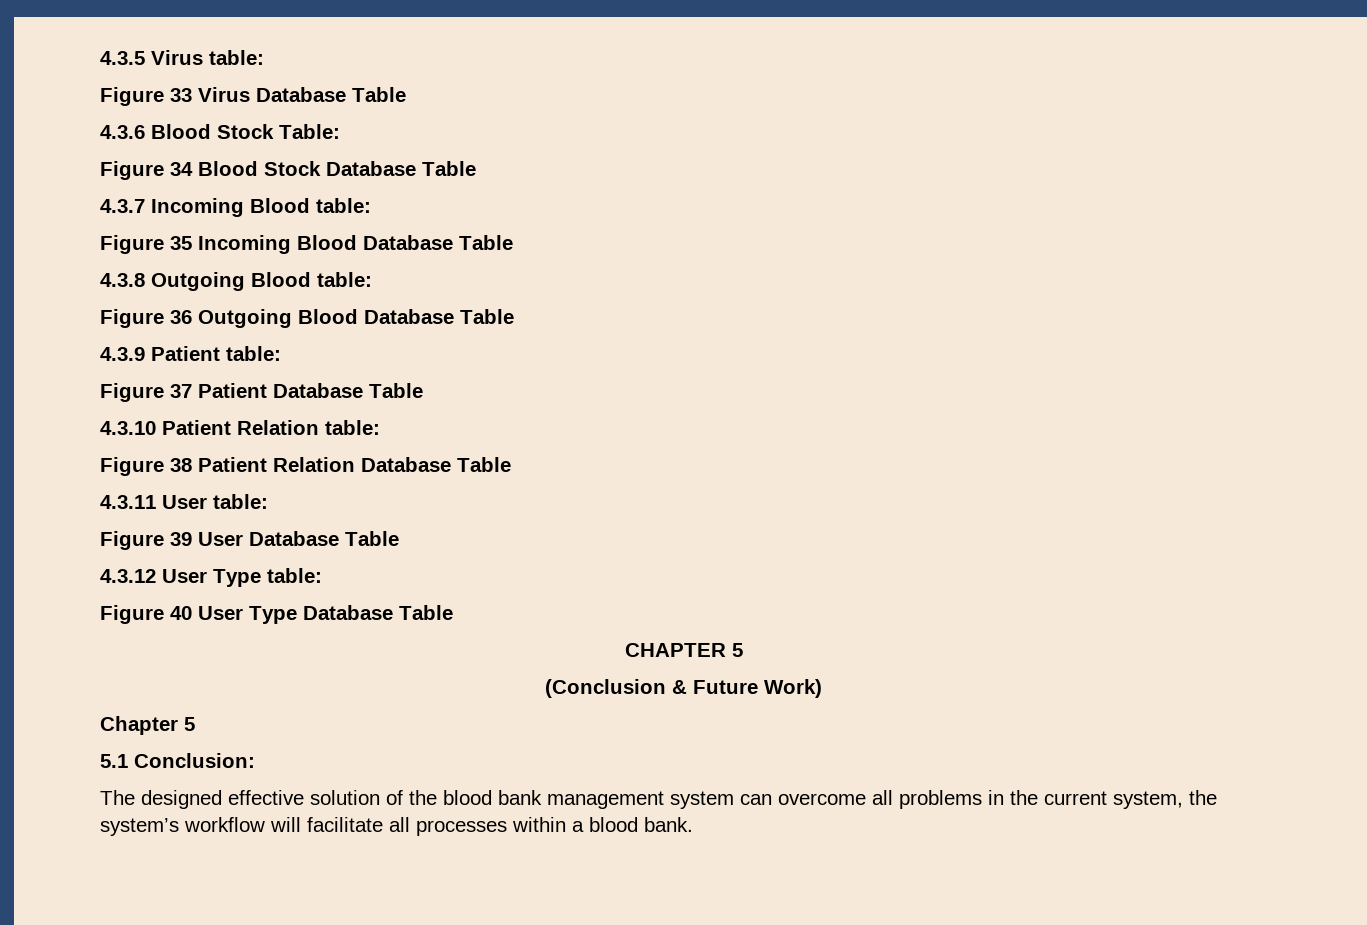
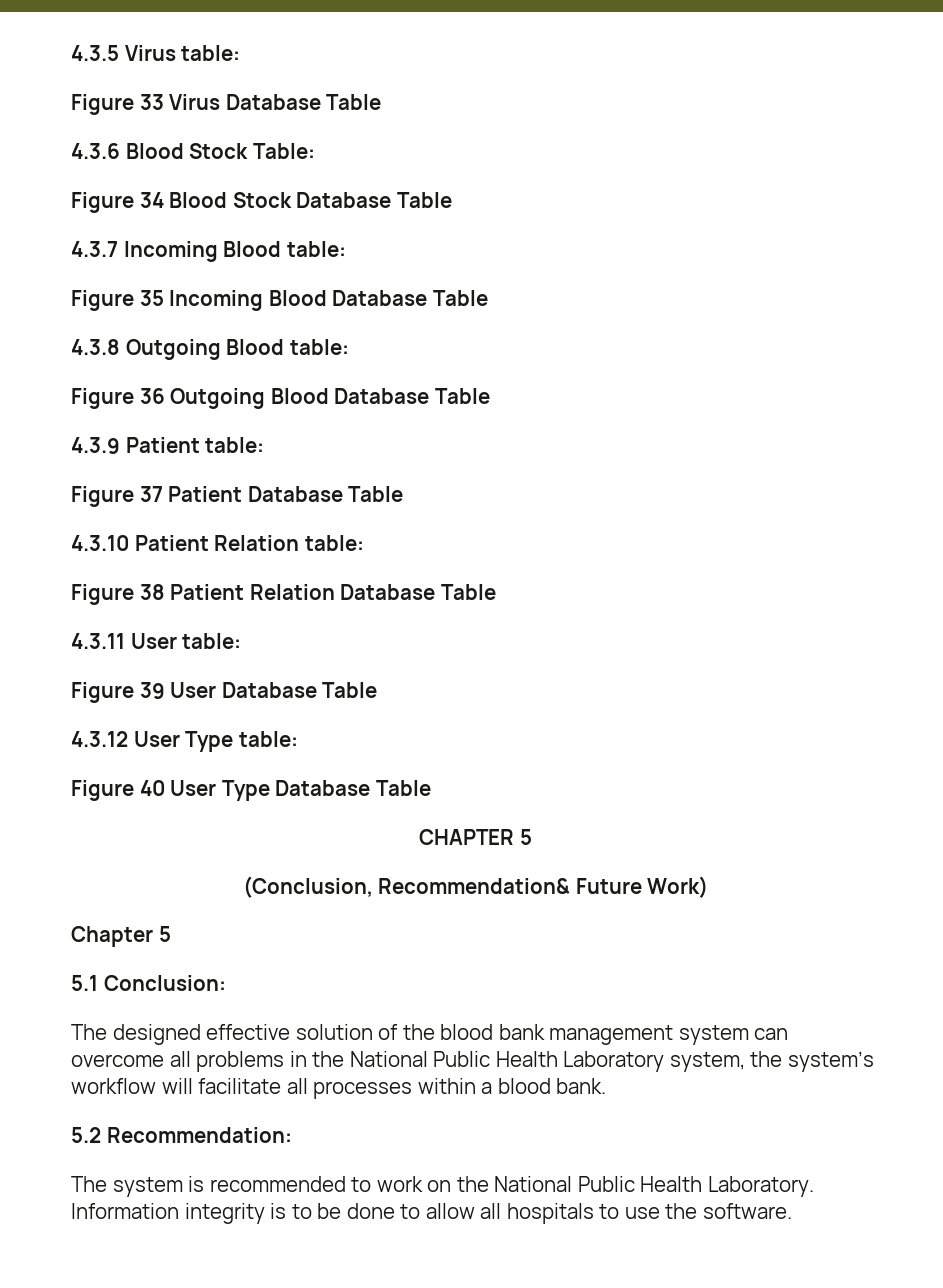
[545,679,687,698] (Conclusion & -> [242,876,571,898] (Conclusion, Recommendation&
[1044,791,1107,805] current -> [349,1051,665,1072] National Public Health Laboratory
(693, 824) none -> [71,1127,292,1143] [71,1176,814,1197] [71,1203,792,1224] // 5.2 Recommendation: // The system is recommended to work on the National Public Health Laboratory. Information integrity is to be done to allow all hospitals to use the software.

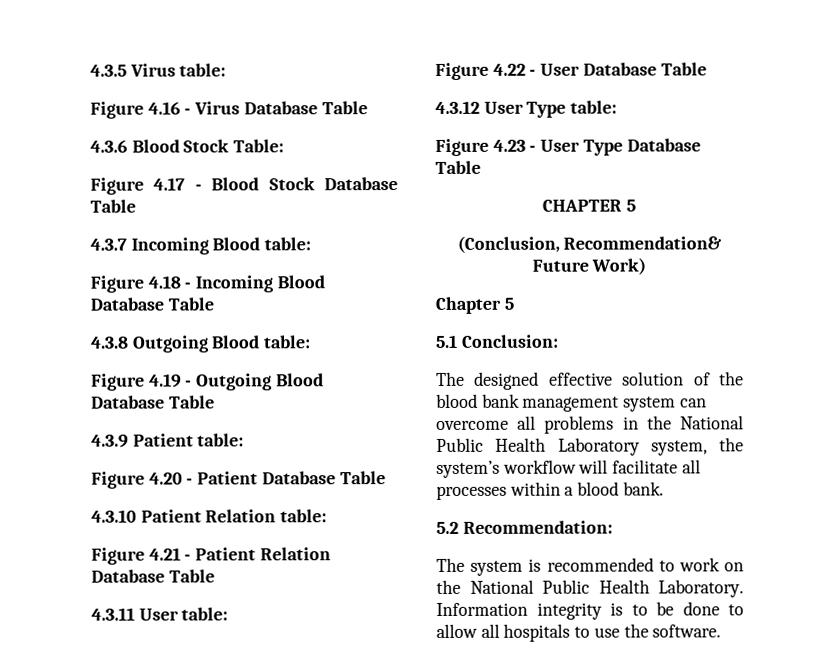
[139,94,164,110] 33 -> [147,101,192,115] 4.16 -
[139,192,164,208] 34 -> [153,177,202,191] 4.17 -
[139,290,164,306] 35 -> [147,275,192,289] 4.18 -
[139,388,165,404] 36 -> [148,373,193,388] 4.19 -
[139,486,163,502] 37 -> [148,472,194,485] 4.20 -
[139,584,165,600] 38 -> [148,547,192,561] 4.21 -
[139,682,165,699] 39 -> [492,63,537,76] 4.22 -
[139,780,165,796] 40 -> [492,139,537,152] 4.23 -

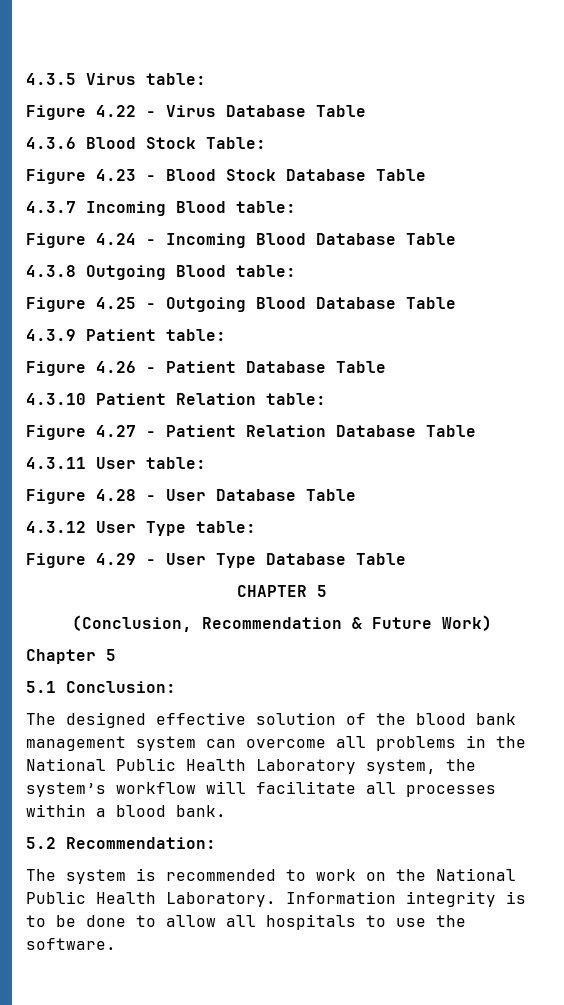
[147,101,181,115] 4.16 -> [96,105,136,117] 4.22
[153,177,186,191] 4.17 -> [96,169,136,181] 4.23
[147,275,181,289] 4.18 -> [96,233,136,245] 4.24
[148,373,182,388] 4.19 -> [96,297,136,309] 4.25
[148,472,183,485] 4.20 -> [96,361,136,373] 4.26
[148,547,181,561] 4.21 -> [96,425,136,437] 4.27
[492,63,526,76] 4.22 -> [96,489,136,501] 4.28
[492,139,526,152] 4.23 -> [96,553,136,565] 4.29
[563,236,723,250] Recommendation& -> [202,617,362,629] Recommendation &

